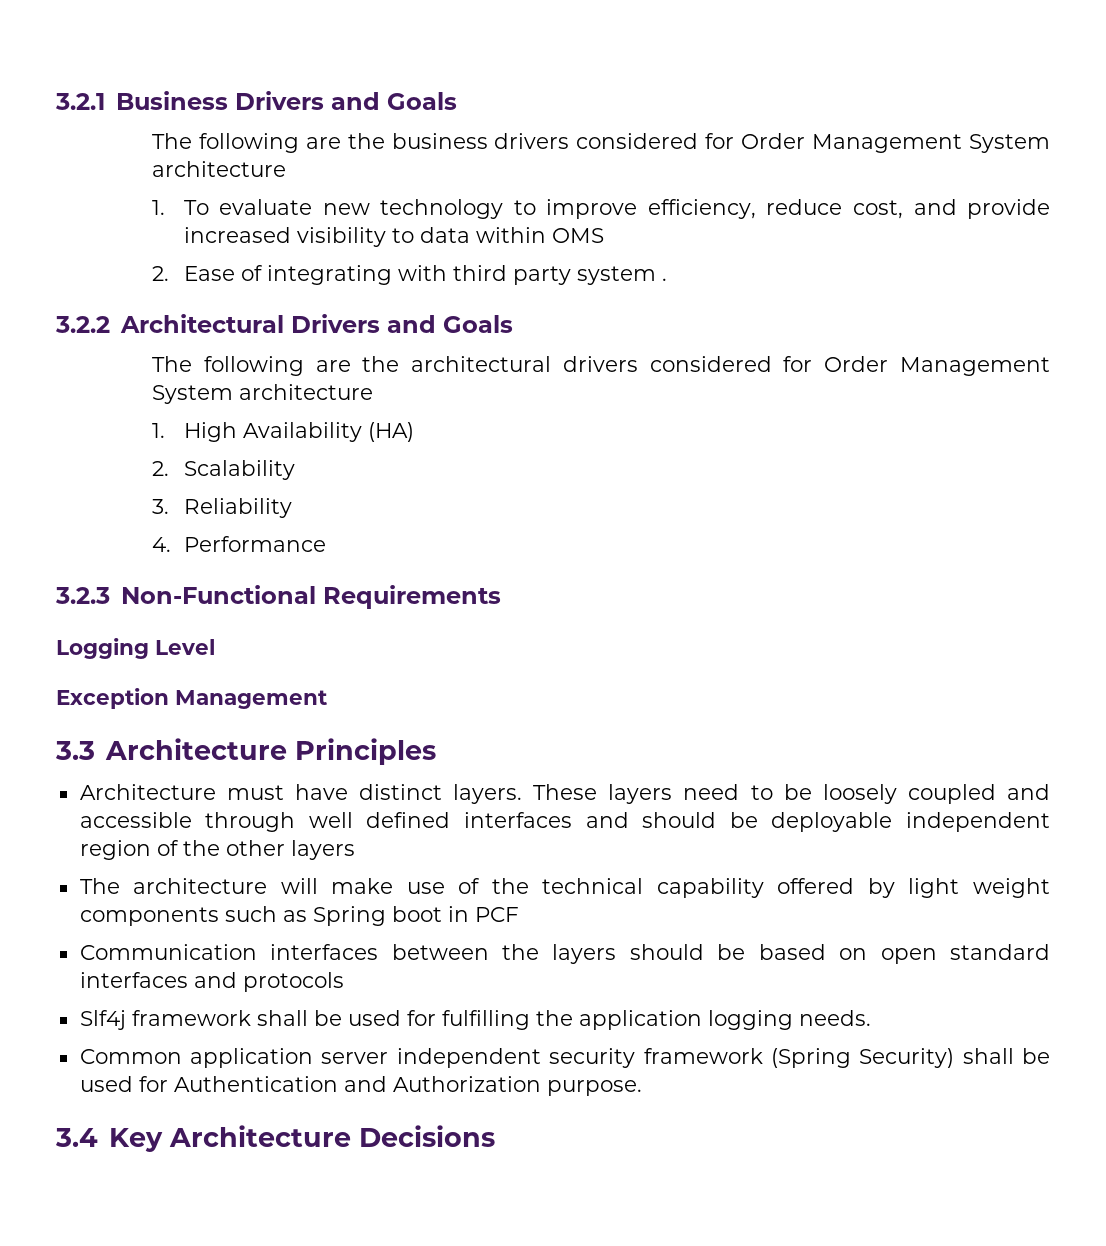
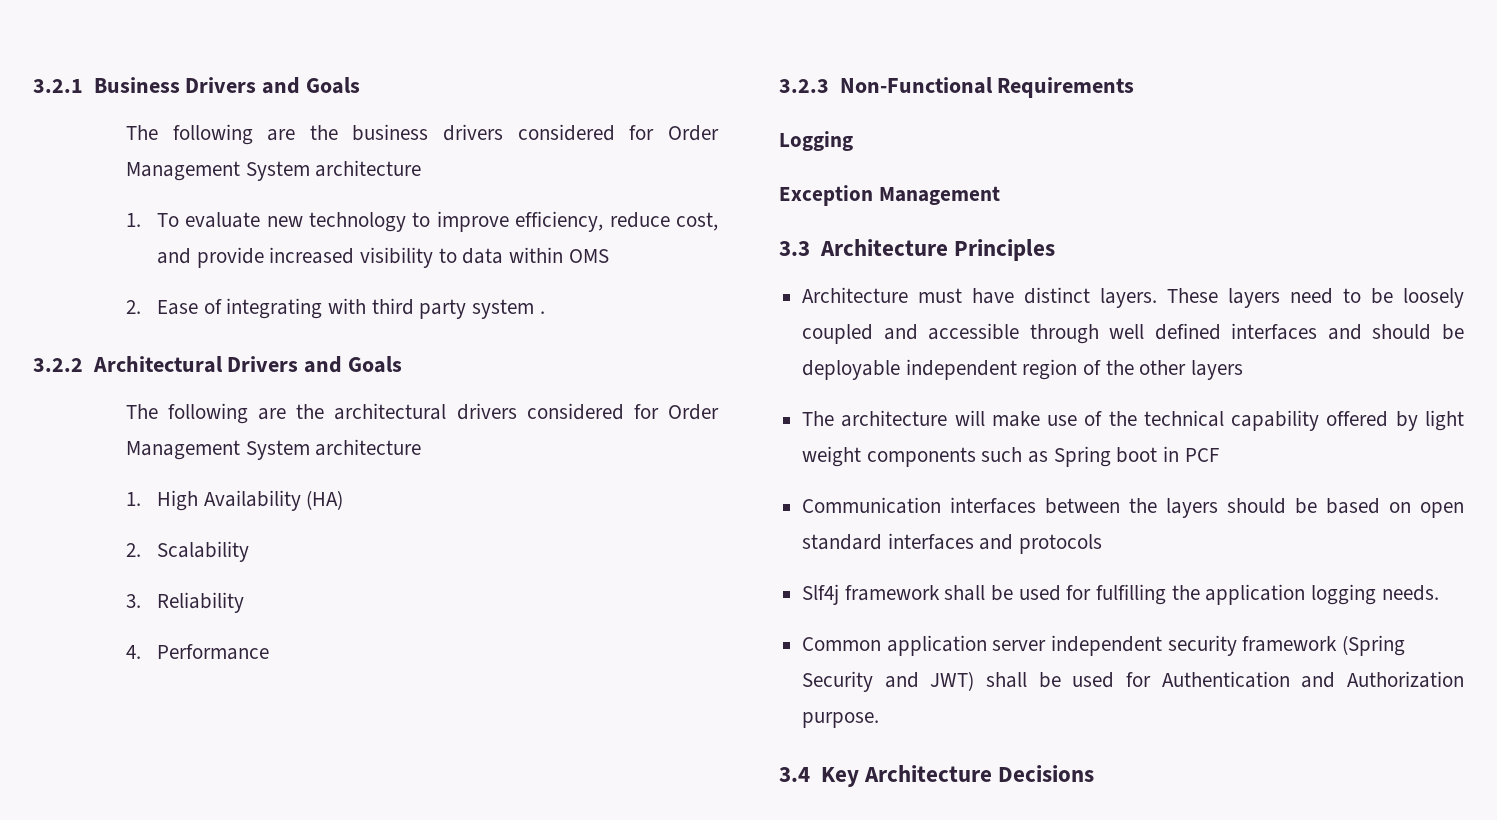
[155,639,215,655] Level -> (853, 141) none
[859,1048,955,1068] Security) -> [802,671,975,692] Security and JWT)

